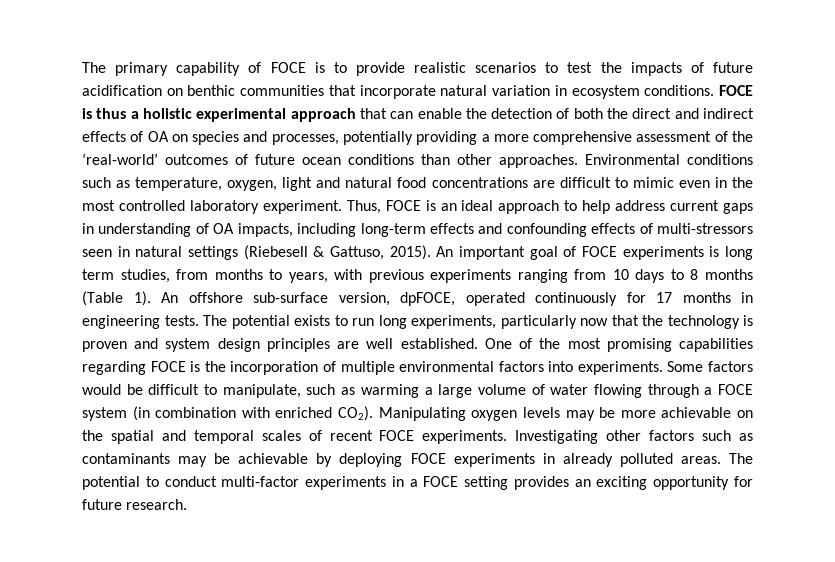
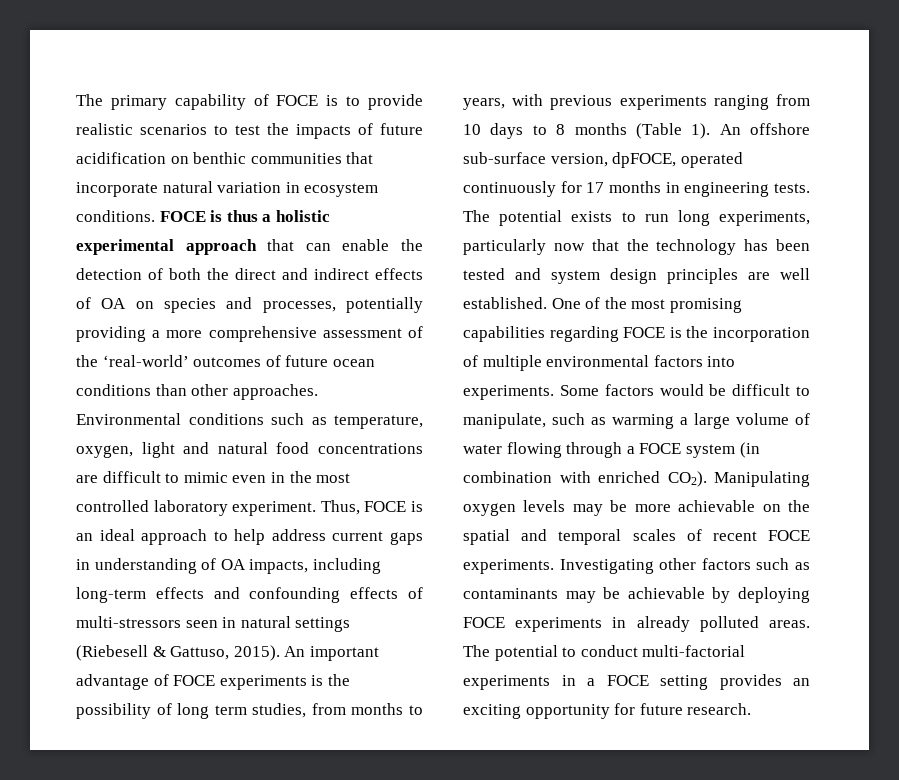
[529,246,558,260] goal -> [76,674,149,690] advantage
(720, 251) none -> [327,674,350,686] [76,703,172,719] the possibility of
[743,315,753,326] [82,341,127,352] is proven -> [744,239,810,251] [463,268,505,280] has been tested
[221,476,300,487] multi-factor -> [642,645,746,657] multi-factorial

